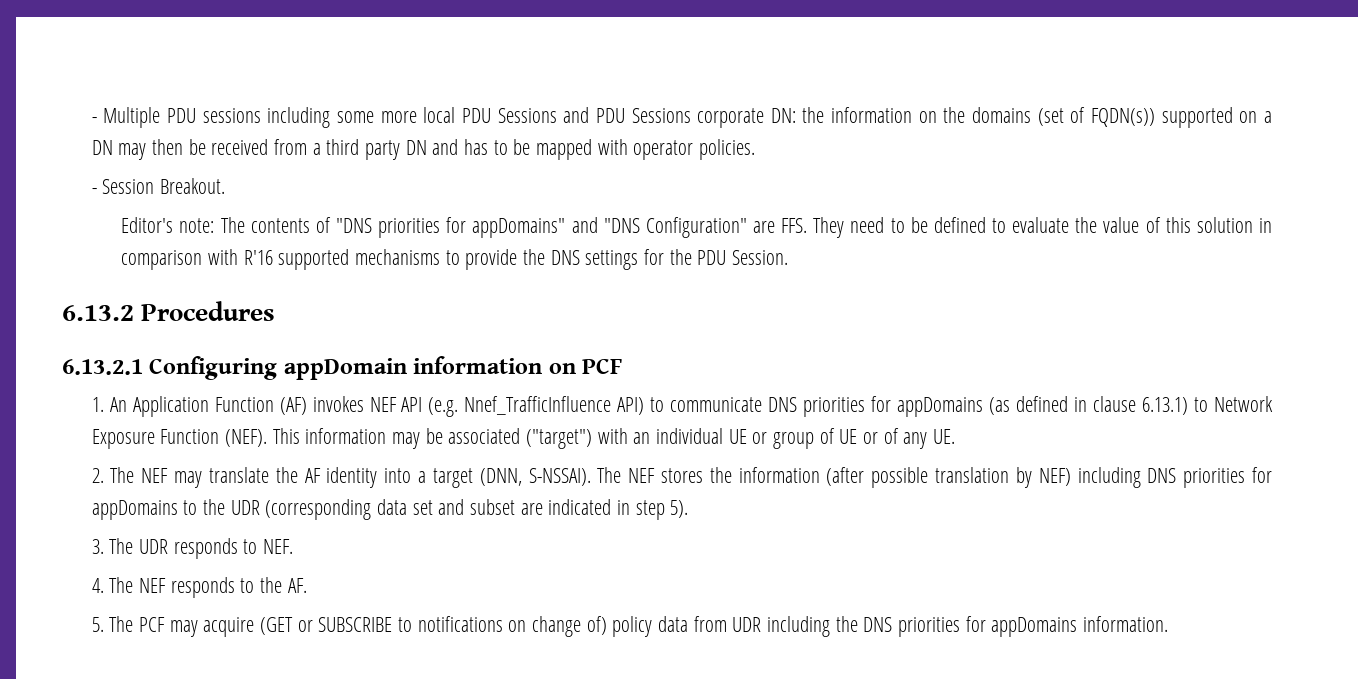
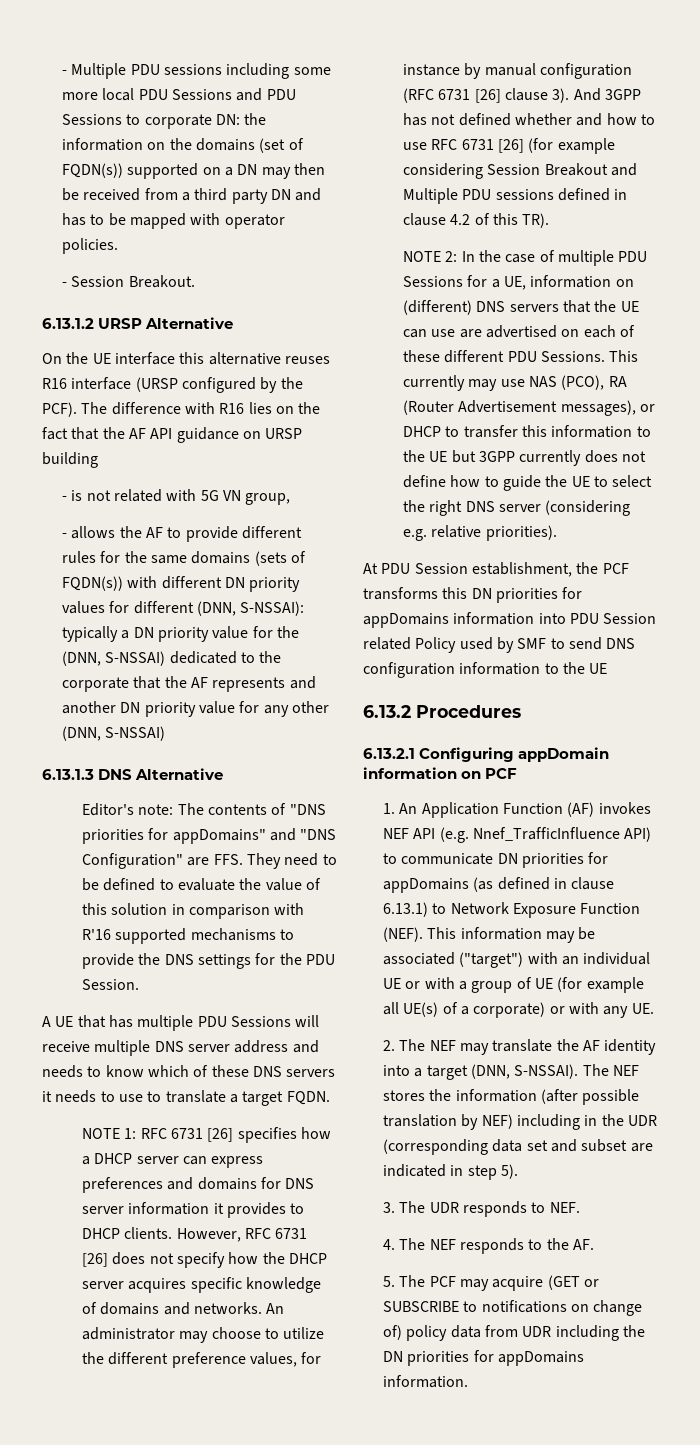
(691, 115) none -> [126,114,141,125] to
(226, 186) none -> [42,317,234,329] [42,352,330,365] [42,377,303,393] [42,402,321,417] [42,427,303,443] [42,452,98,468] [61,489,291,505] [61,526,302,542] [61,551,306,566] [61,576,301,592] [61,601,305,616] [61,626,299,642] [61,651,282,666] [61,676,316,692] [61,701,329,717] [61,726,166,741] [42,768,224,780] // 6.13.1.2 URSP Alternative // On the UE interface this alternative reuses R16 interface (URSP configured by the PCF). The difference with R16 lies on the fact that the AF API guidance on URSP building // - is not related with 5G VN group, // - allows the AF to provide different rules for the same domains (sets of FQDN(s)) with different DN priority values for different (DNN, S-NSSAI): typically a DN priority value for the (DNN, S-NSSAI) dedicated to the corporate that the AF represents and another DN priority value for any other (DNN, S-NSSAI) // 6.13.1.3 DNS Alternative
(789, 257) none -> [42,1015,320,1031] [42,1040,319,1056] [42,1065,336,1078] [42,1090,330,1106] [81,1127,331,1143] [81,1153,264,1168] [81,1177,315,1193] [81,1202,305,1218] [81,1227,308,1242] [81,1252,327,1268] [81,1277,321,1293] [81,1302,285,1315] [81,1327,325,1343] [81,1352,322,1368] [402,63,632,79] [402,88,641,103] [402,113,655,126] [402,138,615,154] [402,163,637,179] [402,188,628,204] [402,213,550,228] [402,250,648,266] [402,275,634,290] [402,300,639,315] [402,325,635,338] [402,350,639,363] [402,375,627,391] [402,400,655,416] [402,425,651,438] [402,450,646,466] [402,475,653,491] [402,500,631,516] [402,525,557,541] [363,562,629,577] [363,587,583,603] [363,612,657,628] [363,637,636,653] [363,662,608,678] // A UE that has multiple PDU Sessions will receive multiple DNS server address and needs to know which of these DNS servers it needs to use to translate a target FQDN. // NOTE 1: RFC 6731 [26] specifies how a DHCP server can express preferences and domains for DNS server information it provides to DHCP clients. However, RFC 6731 [26] does not specify how the DHCP server acquires specific knowledge of domains and networks. An administrator may choose to utilize the different preference values, for instance by manual configuration (RFC 6731 [26] clause 3). And 3GPP has not defined whether and how to use RFC 6731 [26] (for example considering Session Breakout and Multiple PDU sessions defined in clause 4.2 of this TR). // NOTE 2: In the case of multiple PDU Sessions for a UE, information on (different) DNS servers that the UE can use are advertised on each of these different PDU Sessions. This currently may use NAS (PCO), RA (Router Advertisement messages), or DHCP to transfer this information to the UE but 3GPP currently does not define how to guide the UE to select the right DNS server (considering e.g. relative priorities). // At PDU Session establishment, the PCF transforms this DN priorities for appDomains information into PDU Session related Policy used by SMF to send DNS configuration information to the UE
[768,397,798,412] DNS -> [497,853,518,864] DN
(768, 438) none -> [424,977,467,990] with a
[863,428,899,444] or of -> [557,977,644,993] [382,1002,599,1018] (for example all UE(s) of a corporate) or with
[1147,467,1273,488] [91,500,198,520] DNS priorities for appDomains to -> [584,1115,598,1126] in
[863,617,893,632] DNS -> [382,1351,403,1362] DN

